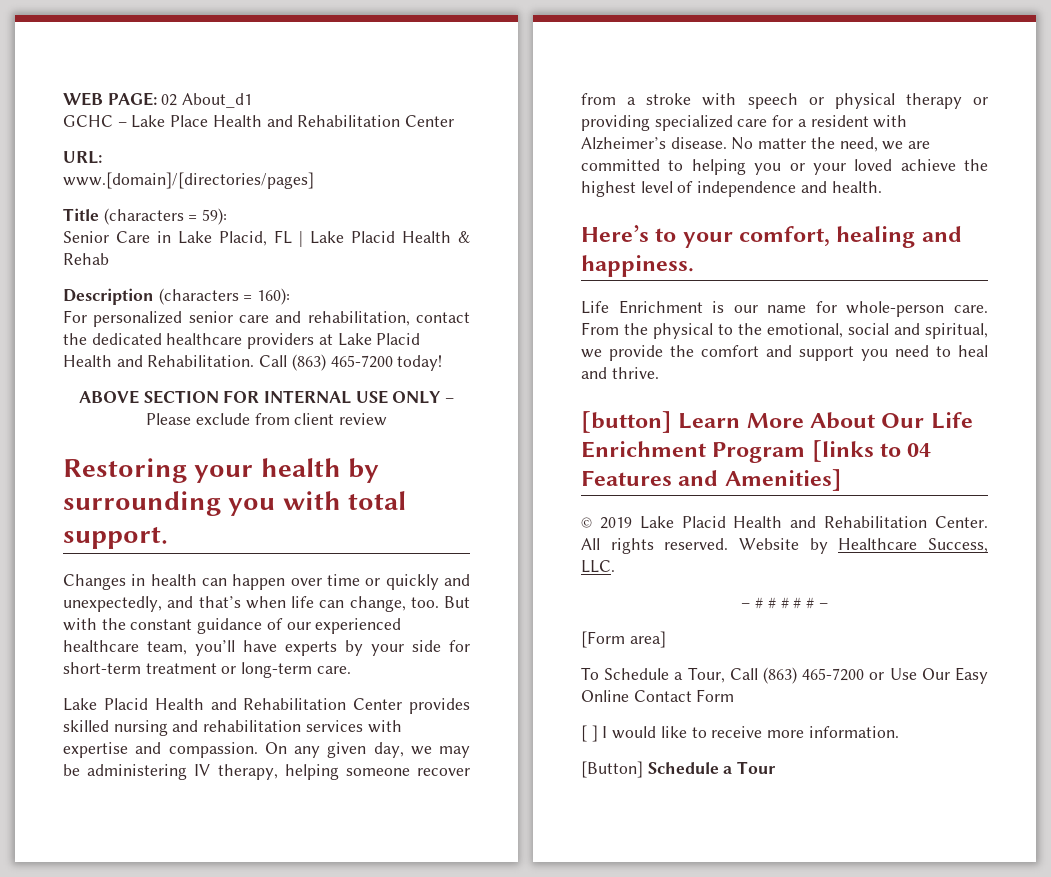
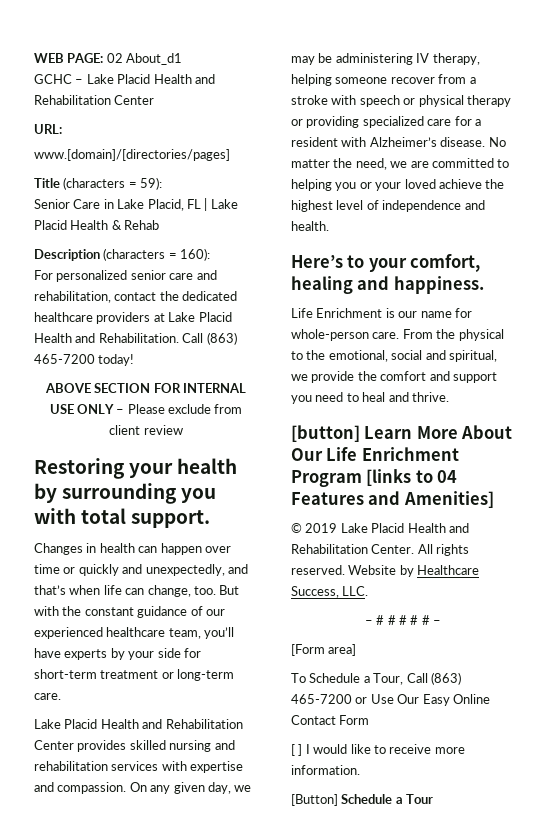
[170,115,209,127] Place -> [117,74,151,84] Placid

